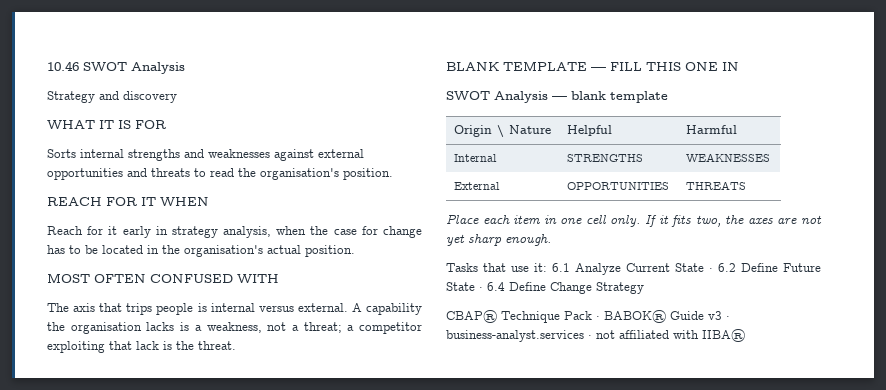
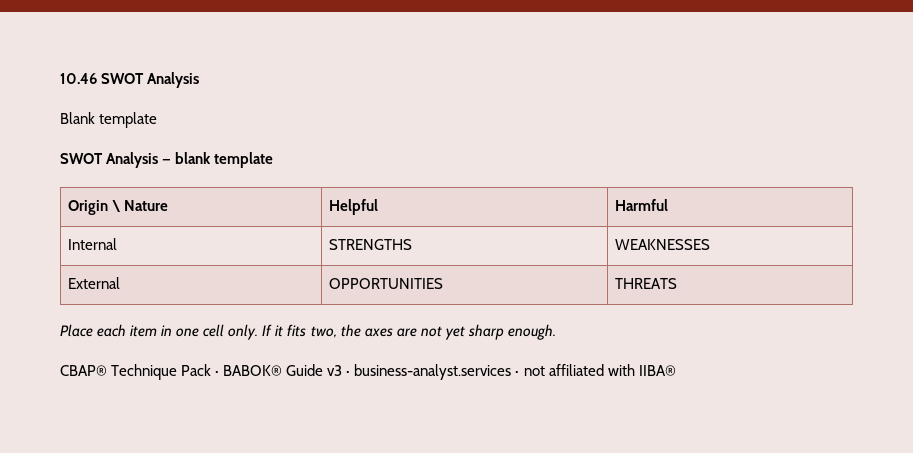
[47,91,177,103] [47,120,166,129] [47,149,364,161] [47,168,393,180] [47,197,209,206] [47,226,423,238] [47,245,355,257] [47,273,279,283] [47,303,422,315] [47,322,422,334] [47,341,236,353] [446,61,739,71] Strategy and discovery // WHAT IT IS FOR // Sorts internal strengths and weaknesses against external opportunities and threats to read the organisation's position. // REACH FOR IT WHEN // Reach for it early in strategy analysis, when the case for change has to be located in the organisation's actual position. // MOST OFTEN CONFUSED WITH // The axis that trips people is internal versus external. A capability the organisation lacks is a weakness, not a threat; a competitor exploiting that lack is the threat. // BLANK TEMPLATE — FILL THIS ONE IN -> [60,112,158,128] Blank template
[446,263,821,275] [446,282,644,294] // Tasks that use it: 6.1 Analyze Current State · 6.2 Define Future State · 6.4 Define Change Strategy -> (556, 332) none

